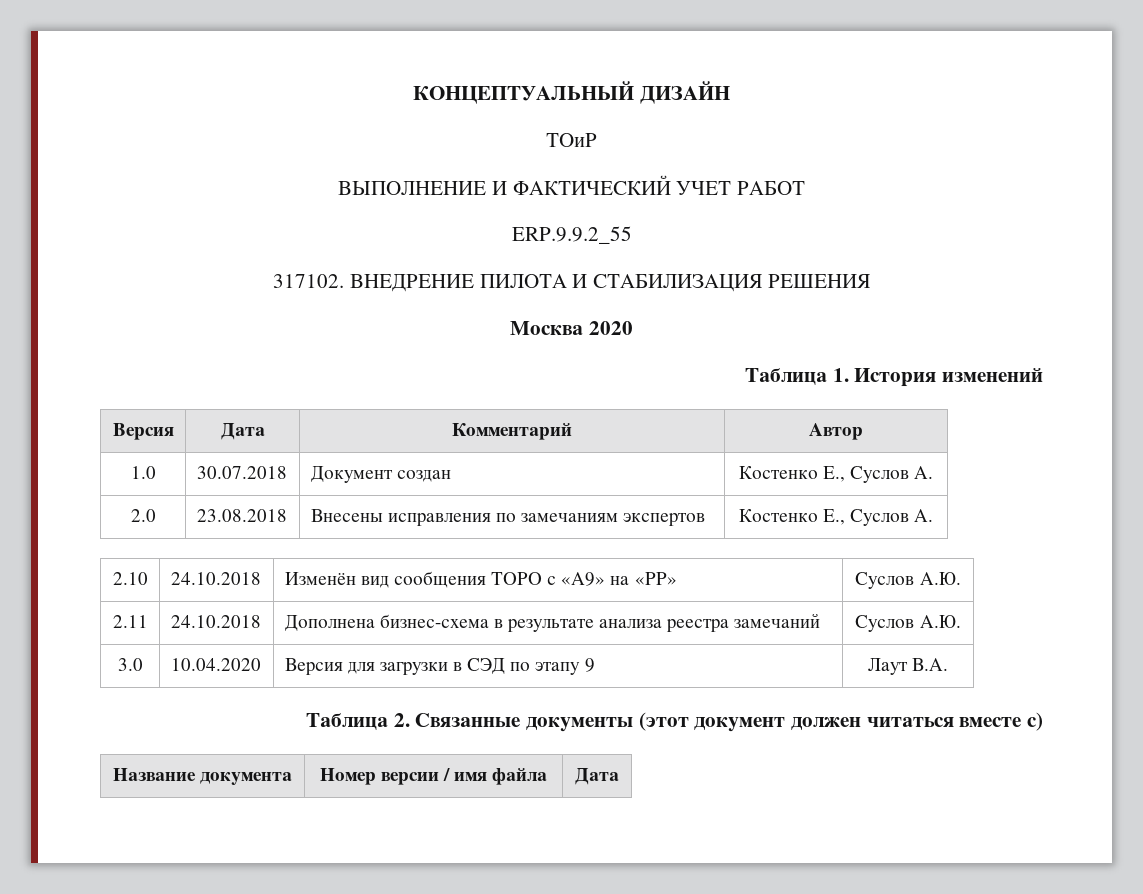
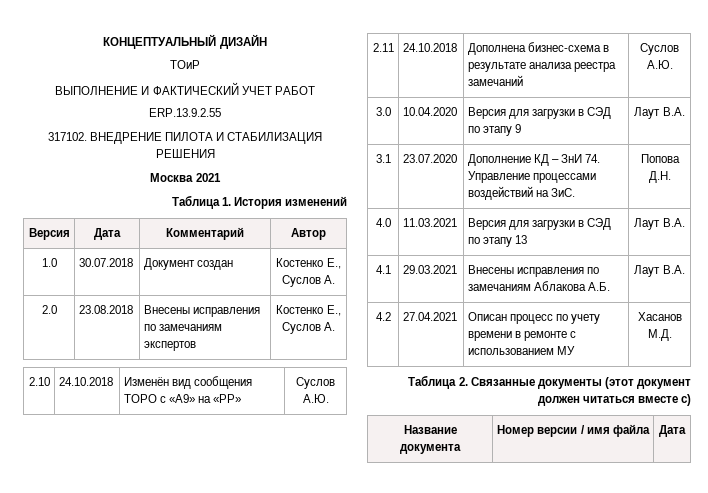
[511,226,632,244] ERP.9.9.2_55 -> [149,108,221,117] ERP.13.9.2.55
[588,321,633,335] 2020 -> [195,173,221,182] 2021
(949, 664) none -> [375,154,391,163] [402,154,457,163] [467,154,601,166] [467,171,597,183] [467,186,576,200] [640,154,680,163] [648,171,671,183] [375,218,391,227] [402,218,457,227] [467,218,612,230] [467,235,528,247] [634,218,685,230] [375,265,391,274] [402,265,457,274] [467,265,600,277] [467,281,611,291] [634,265,685,277] [375,312,391,321] [402,312,457,321] [467,312,601,324] [467,331,577,341] [467,346,576,355] [637,312,682,321] [647,329,672,341] // 3.1 | 23.07.2020 | Дополнение КД – ЗнИ 74. Управление процессами воздействий на ЗиС. | Попова Д.Н. // 4.0 | 11.03.2021 | Версия для загрузки в СЭД по этапу 13 | Лаут В.А. // 4.1 | 29.03.2021 | Внесены исправления по замечаниям Аблакова А.Б. | Лаут В.А. // 4.2 | 27.04.2021 | Описан процесс по учету времени в ремонте с использованием МУ | Хасанов М.Д.

